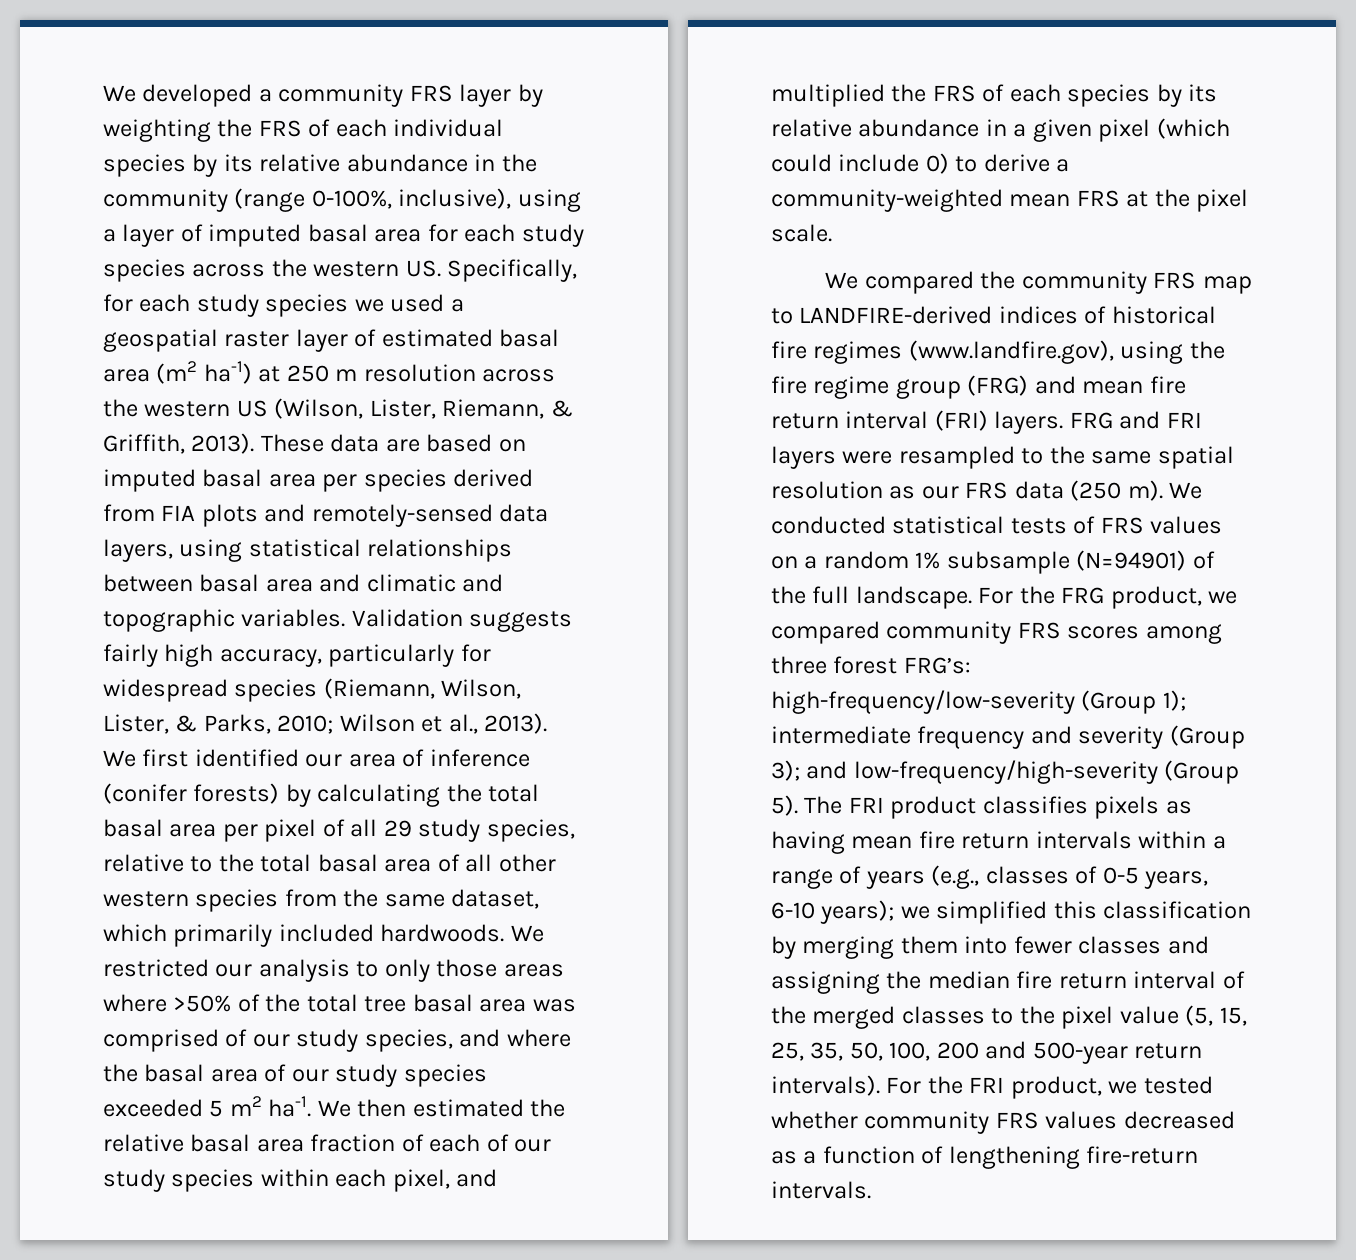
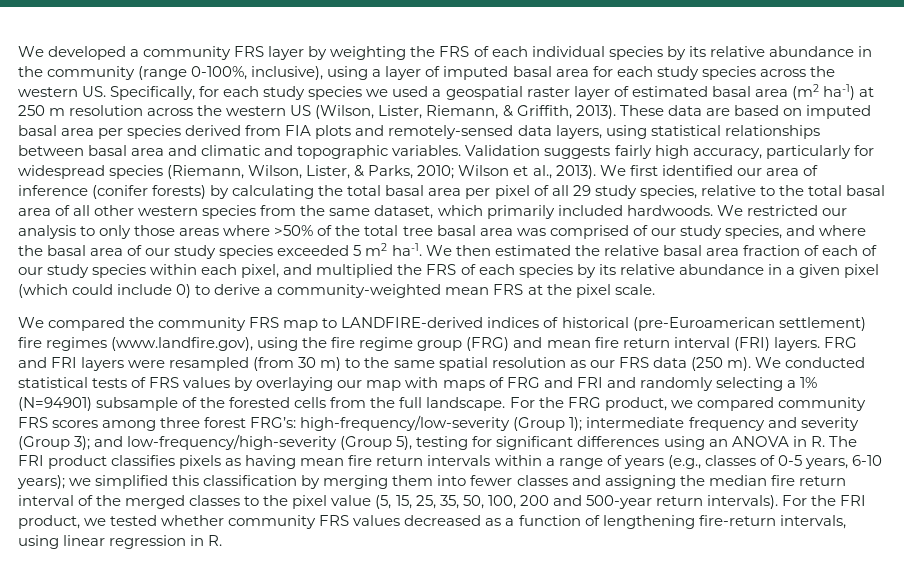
(1216, 315) none -> [632,317,866,331] (pre-Euroamerican settlement)
(1015, 457) none -> [253,357,342,371] (from 30 m)
[771,550,1215,574] on a random 1% subsample (N=94901) of -> [234,377,817,391] [18,397,367,411] by overlaying our map with maps of FRG and FRI and randomly selecting a 1% (N=94901) subsample of the forested cells from
[771,795,798,816] 5). -> [396,436,825,450] 5), testing for significant differences using an ANOVA in R.
[771,1181,871,1199] intervals. -> [779,515,846,529] [18,535,223,549] intervals, using linear regression in R.

